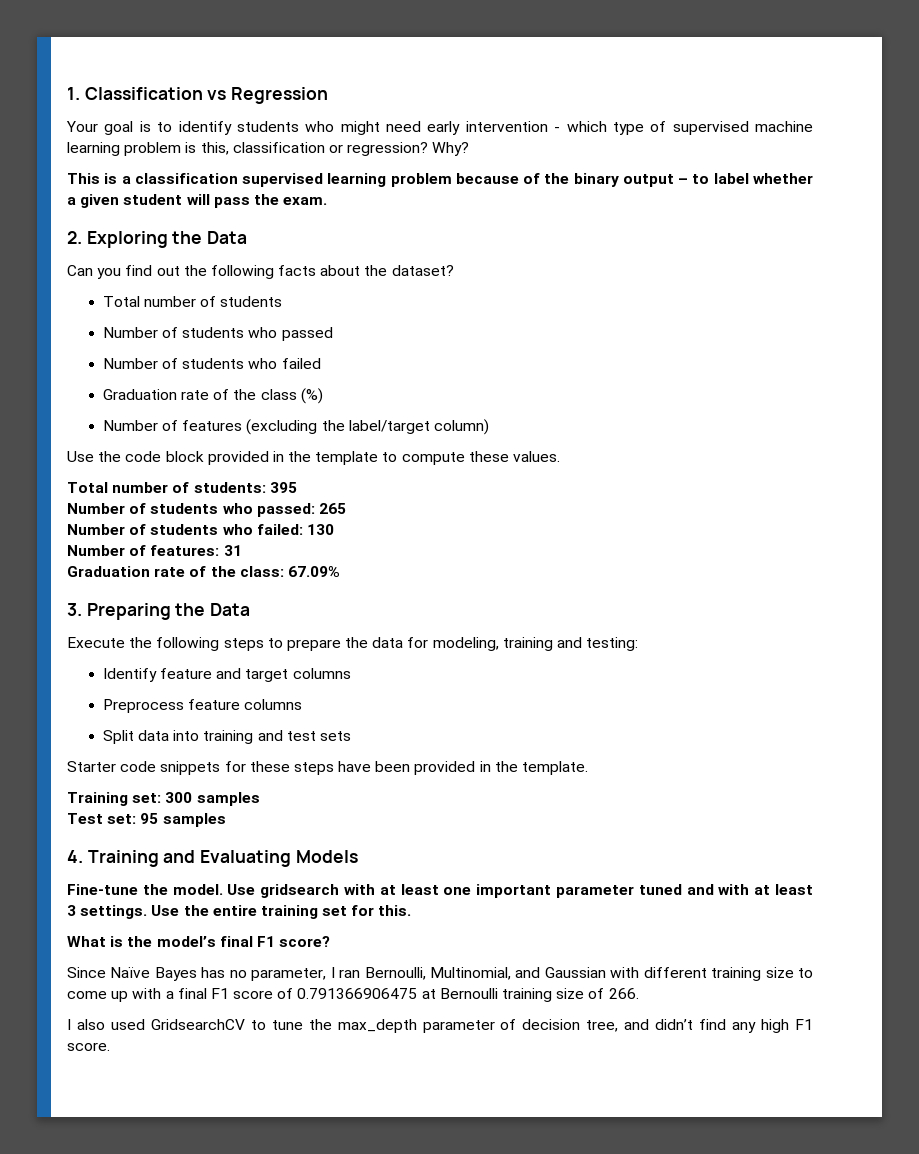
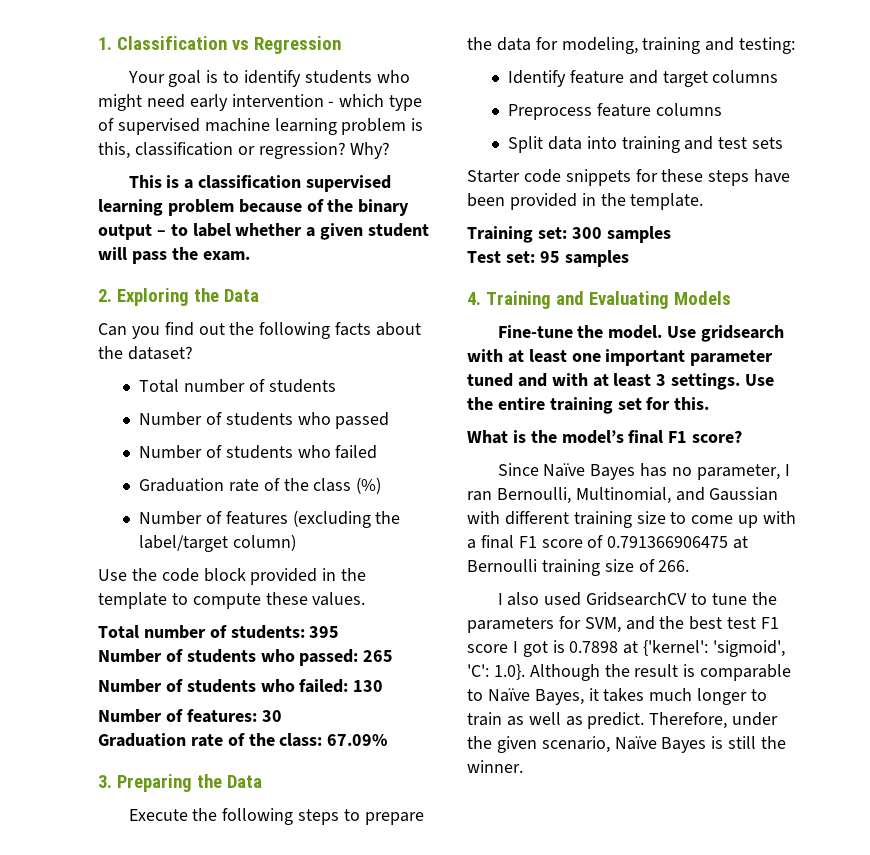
[223,545,242,556] 31 -> [261,710,282,722] 30
[337,1019,814,1033] [67,1042,110,1051] max_depth parameter of decision tree, and didn’t find any high F1 score. -> [467,616,780,633] [467,640,786,657] [467,664,792,681] [467,688,768,705] [467,712,779,729] [467,736,787,753] [467,760,523,773] parameters for SVM, and the best test F1 score I got is 0.7898 at {'kernel': 'sigmoid', 'C': 1.0}. Although the result is comparable to Naïve Bayes, it takes much longer to train as well as predict. Therefore, under the given scenario, Naïve Bayes is still the winner.

